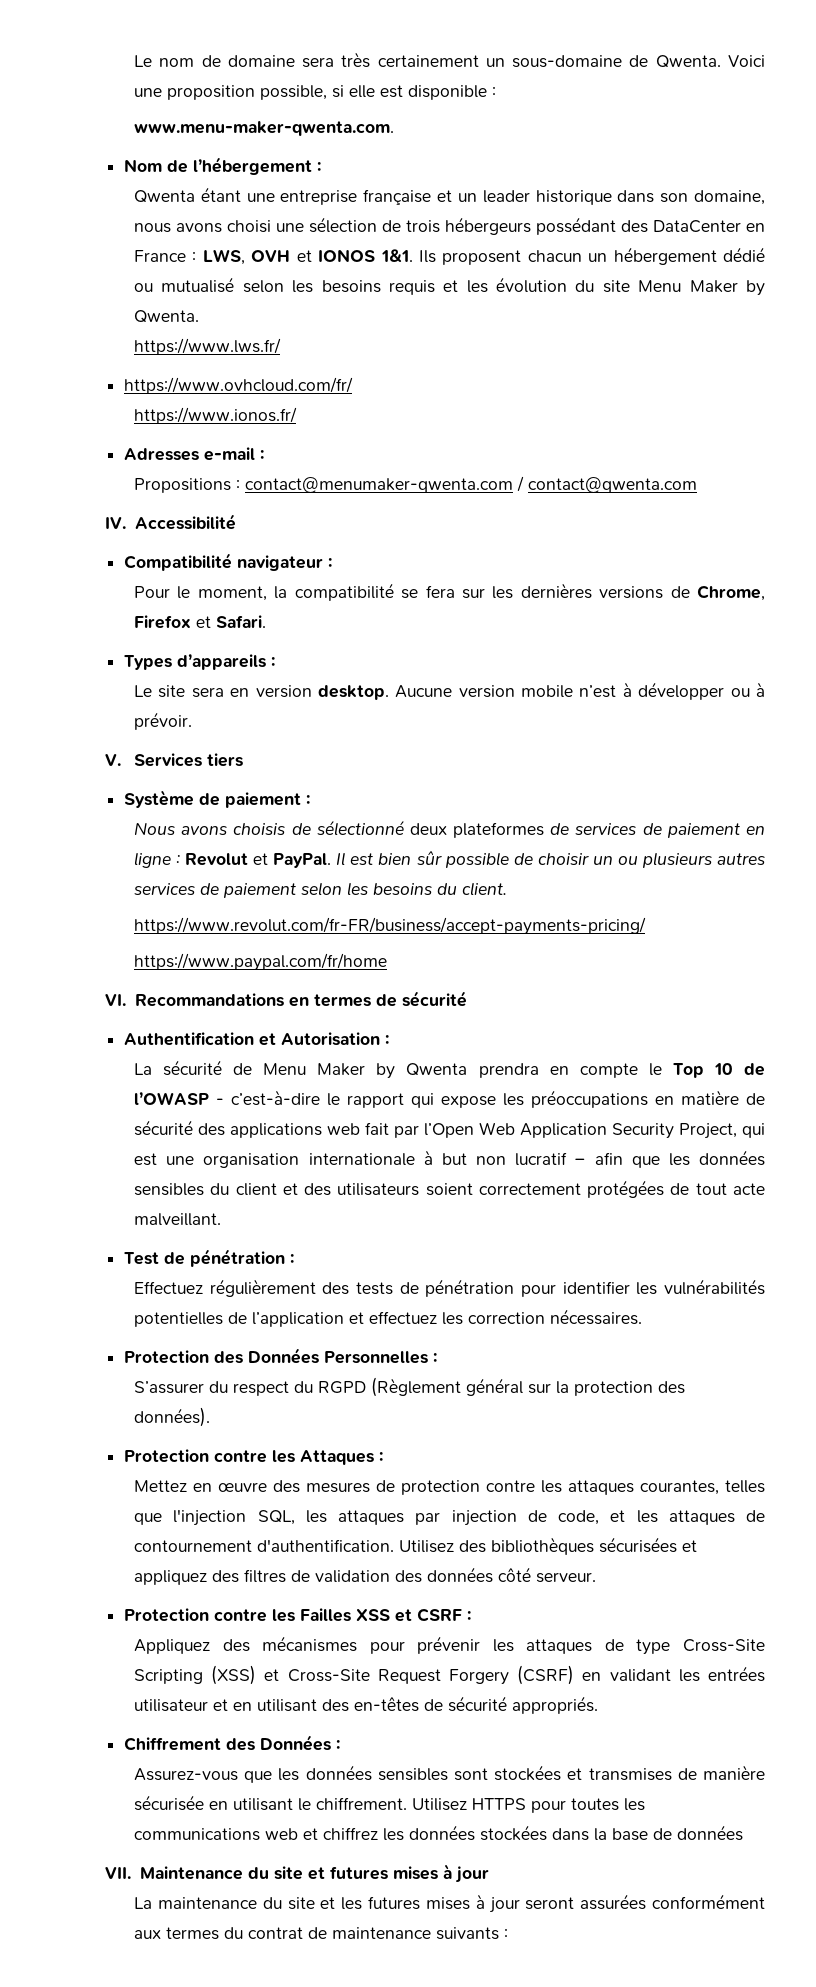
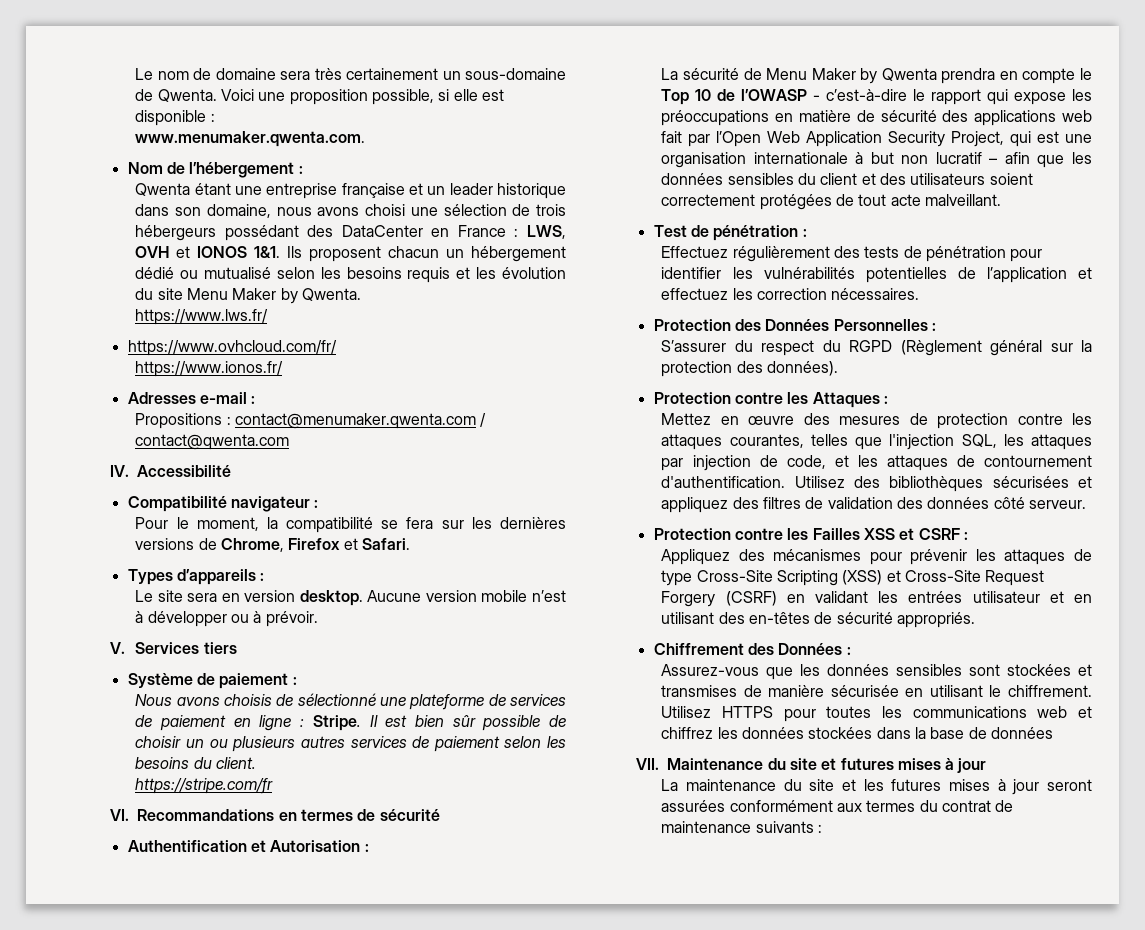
[133,121,394,136] www.menu-maker-qwenta.com. -> [135,131,366,147] www.menumaker.qwenta.com.
[244,477,513,493] contact@menumaker-qwenta.com -> [235,413,477,429] contact@menumaker.qwenta.com
[409,822,545,838] deux plateformes -> [380,694,485,710] une plateforme
[185,853,332,868] Revolut et PayPal. -> [312,715,361,731] Stripe.
[133,917,646,935] [133,953,387,971] https://www.revolut.com/fr-FR/business/accept-payments-pricing/ // https://www.paypal.com/fr/home -> [135,778,274,794] https://stripe.com/fr

